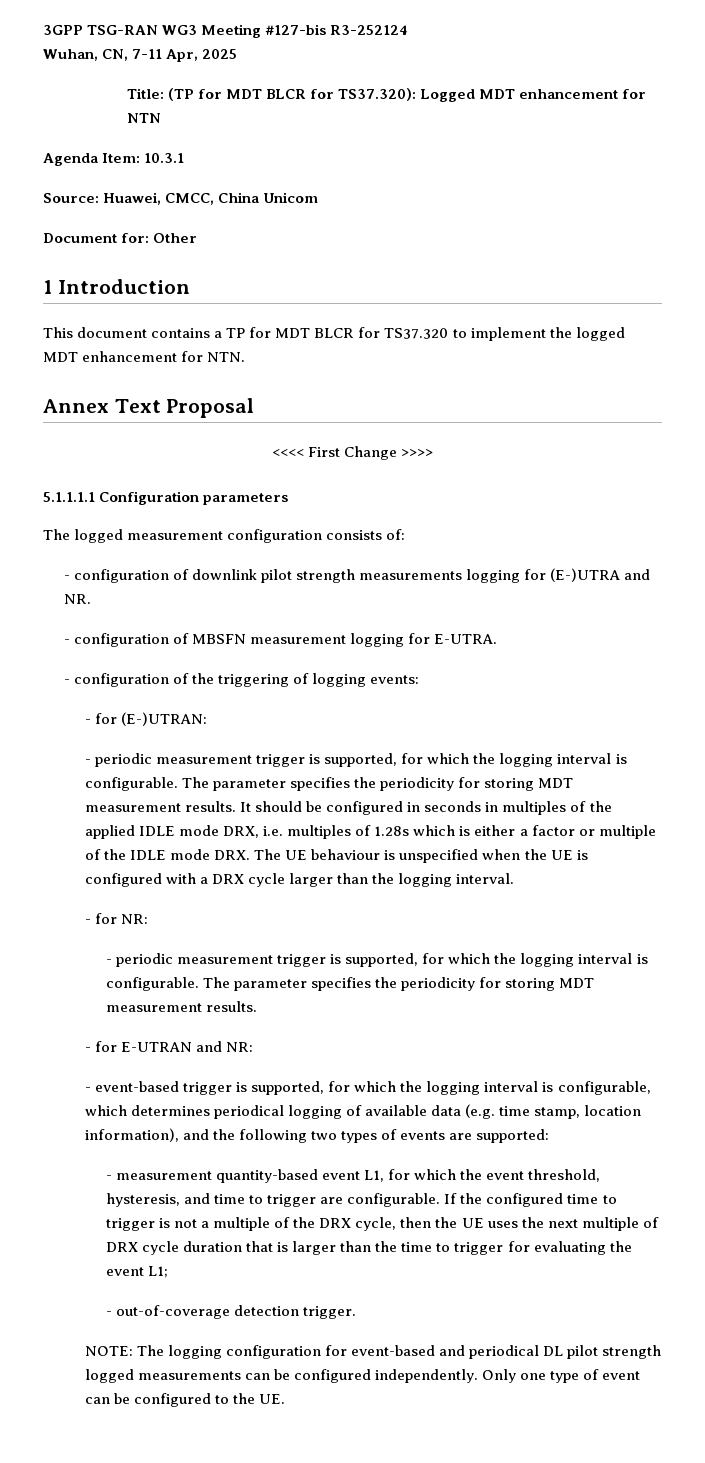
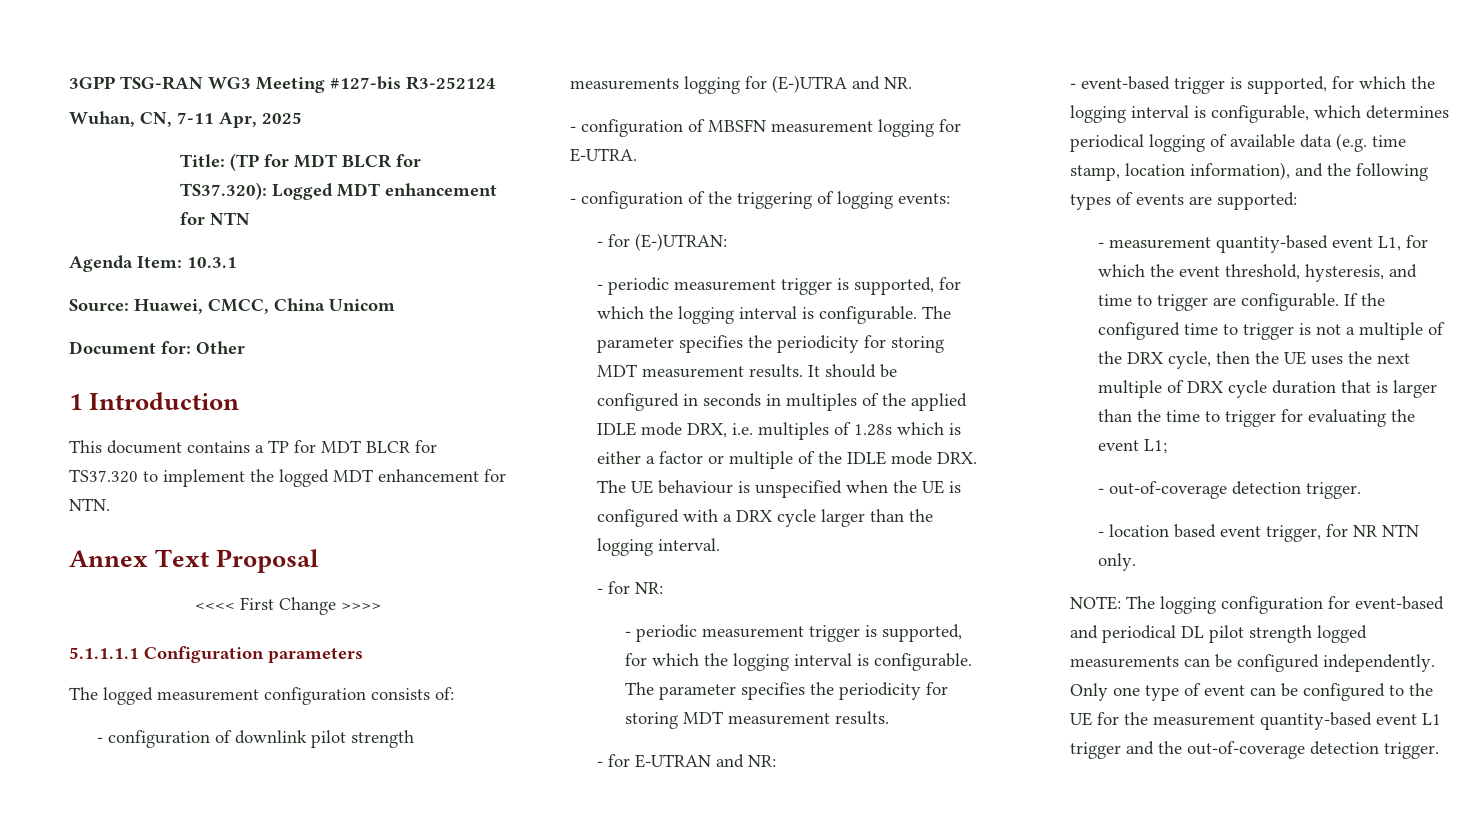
[311,1131,338,1140] two -> (1429, 172) none
(357, 1312) none -> [1097,524,1419,542] [1097,553,1136,571] // - location based event trigger, for NR NTN only.
[259,1394,286,1404] UE. -> [1070,712,1442,730] [1070,741,1440,759] UE for the measurement quantity-based event L1 trigger and the out-of-coverage detection trigger.

